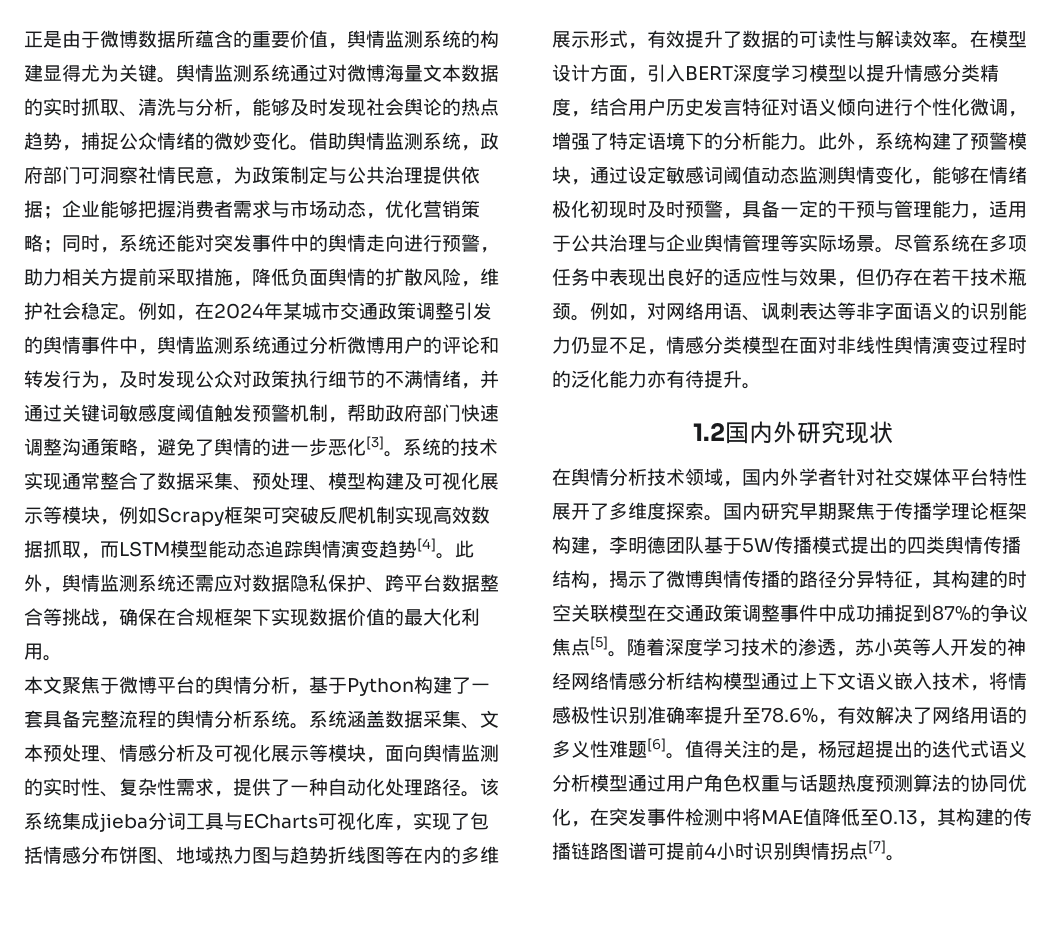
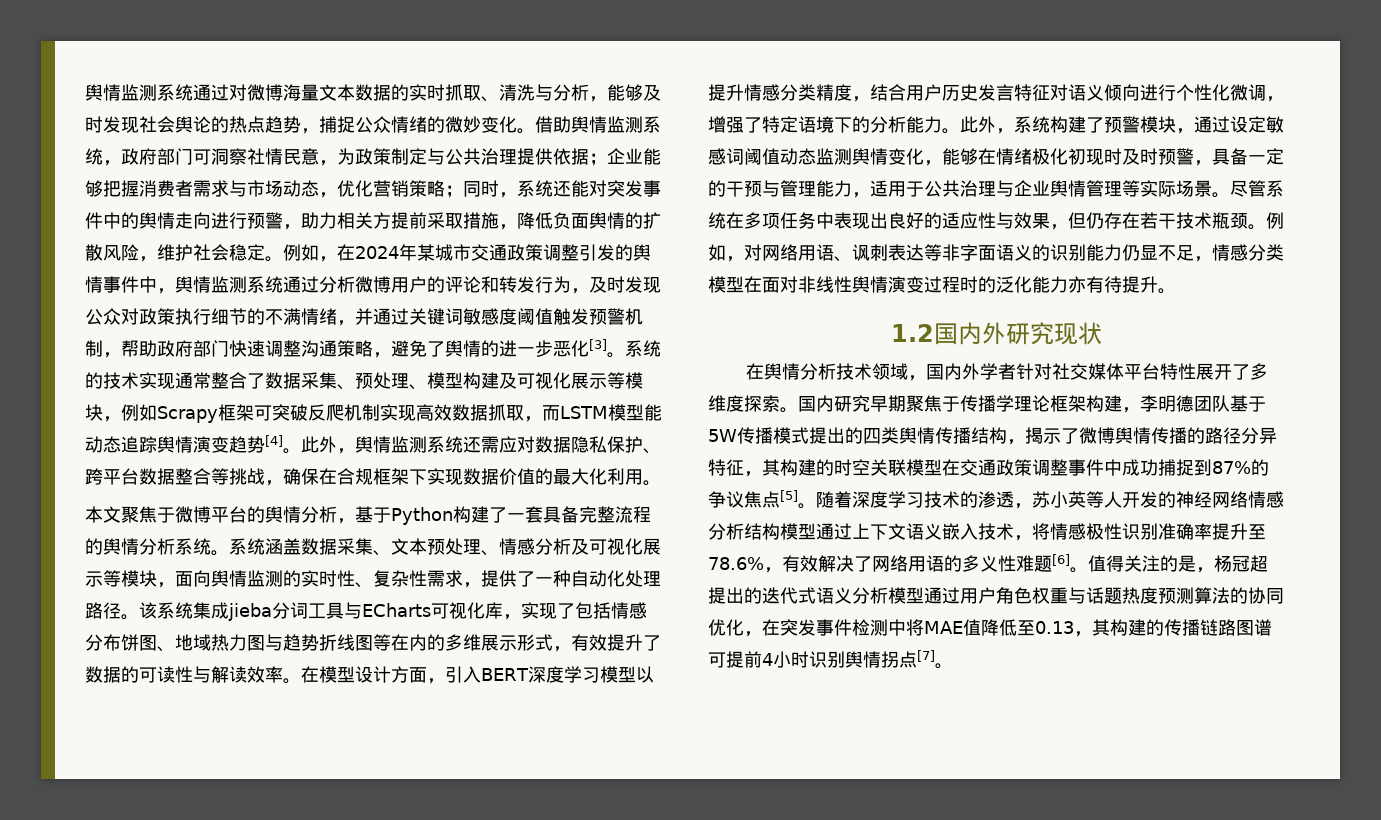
[24,30,499,49] [24,64,176,83] 正是由于微博数据所蕴含的重要价值，舆情监测系统的构建显得尤为关键。 -> (85, 92) none

